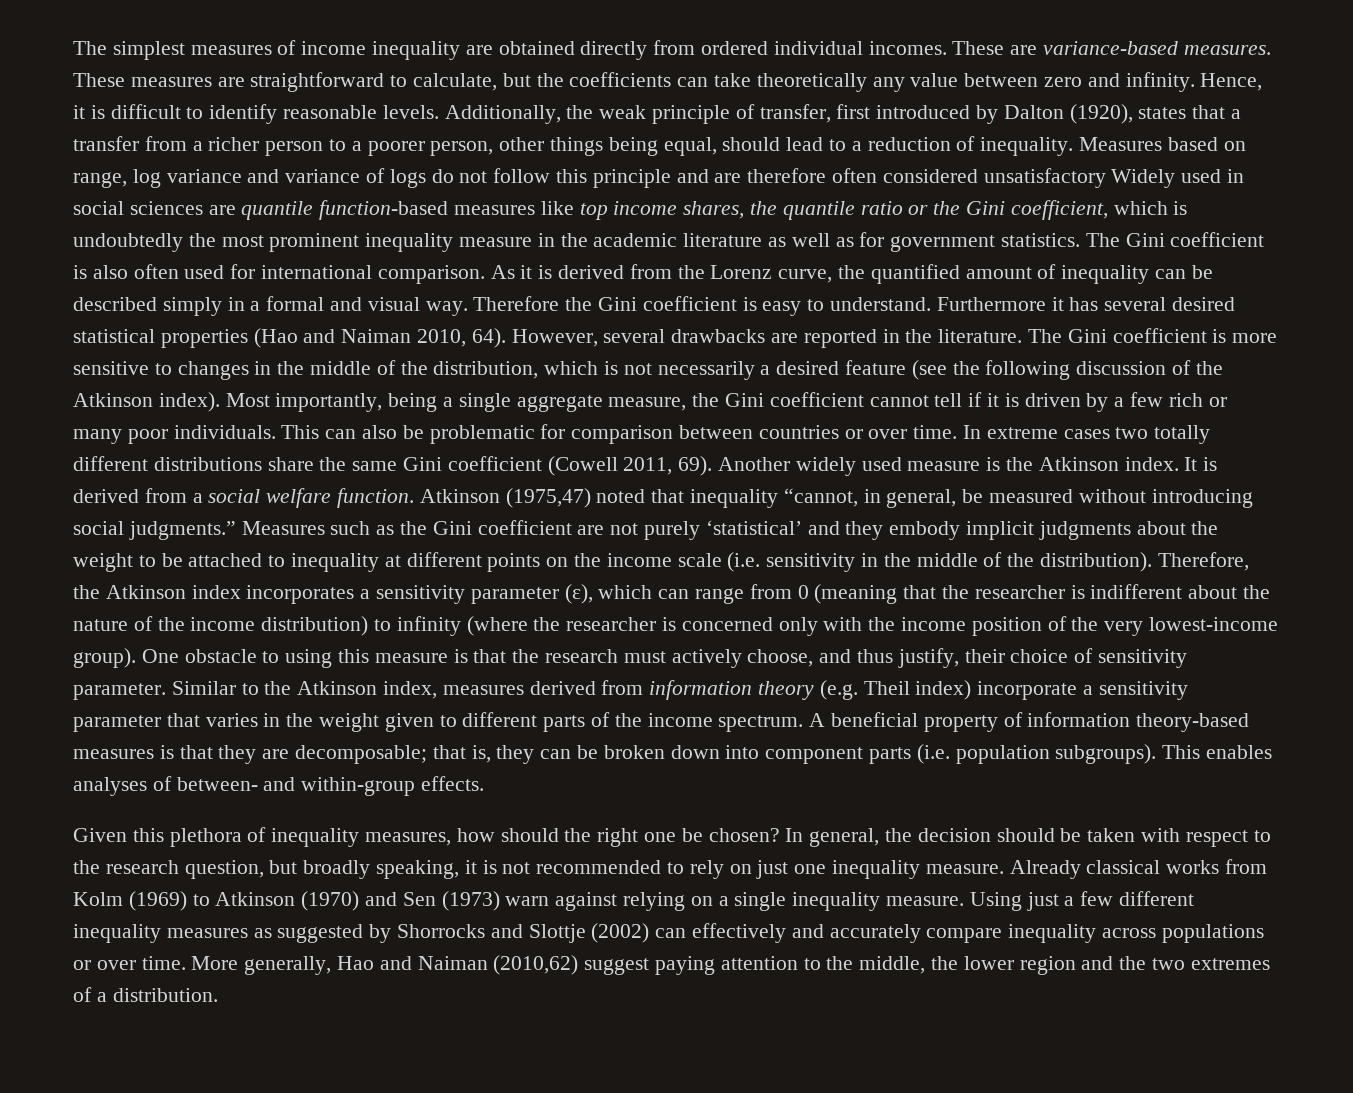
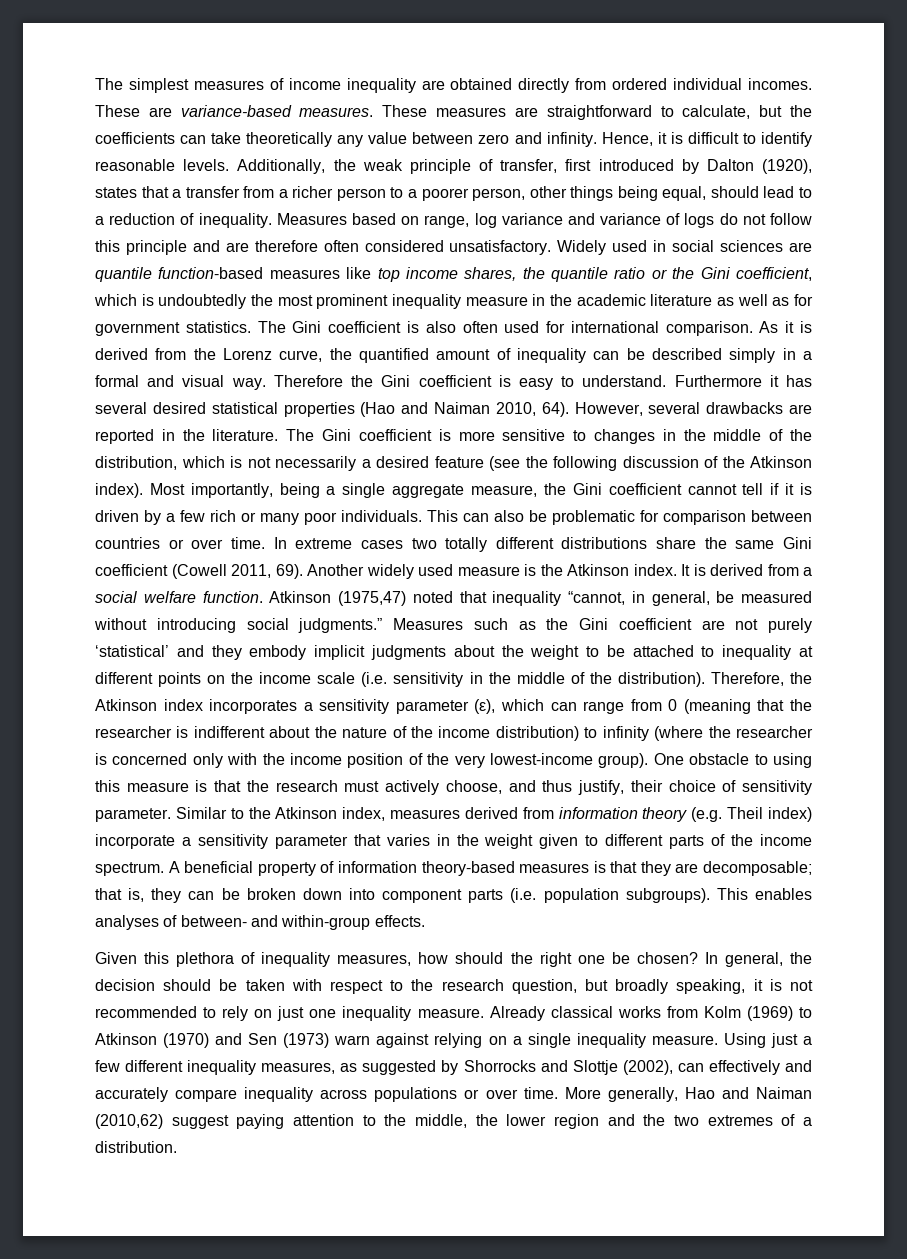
[983,168,1106,188] unsatisfactory -> [449,240,552,255] unsatisfactory.
[166,928,248,938] measures -> [261,1062,336,1074] measures,
[591,923,650,943] (2002) -> [622,1060,673,1075] (2002),

